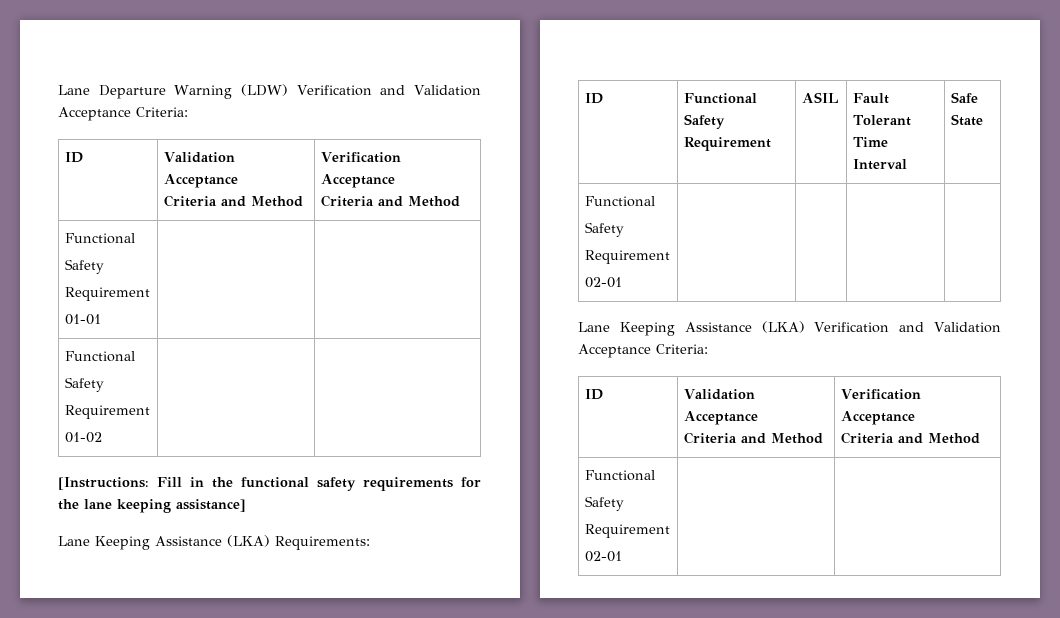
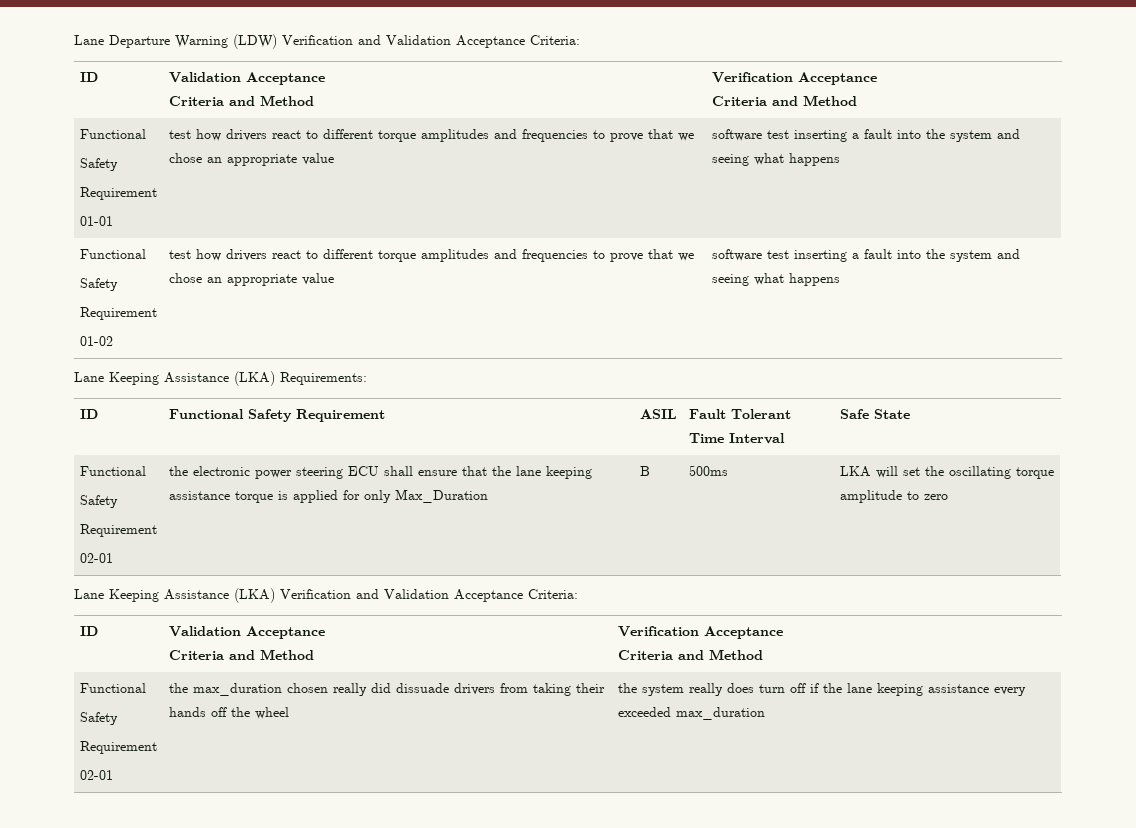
[64,351,135,362] [64,377,104,392] [64,405,150,419] [64,432,102,443] [58,477,481,491] [58,499,246,513] | // Functional // Safety // Requirement // 01-02 | | // [Instructions: Fill in the functional safety requirements for the lane keeping assistance] -> [168,129,694,142] [168,153,334,166] [711,129,1020,142] [711,153,840,166] [79,249,146,259] [79,278,118,291] [79,307,157,320] [79,336,113,346] [168,249,694,262] [168,273,334,286] [711,249,1020,262] [711,273,840,286] test how drivers react to different torque amplitudes and frequencies to prove that we chose an appropriate value | software test inserting a fault into the system and seeing what happens // Functional // Safety // Requirement // 01-02 | test how drivers react to different torque amplitudes and frequencies to prove that we chose an appropriate value | software test inserting a fault into the system and seeing what happens
(622, 282) | | | -> [168,466,592,479] [168,489,488,503] [639,466,650,476] [688,465,728,476] [839,466,1054,479] [839,490,948,503] the electronic power steering ECU shall ensure that the lane keeping assistance torque is applied for only Max_Duration | B | 500ms | LKA will set the oscillating torque amplitude to zero
(622, 556) | -> [168,683,605,696] [168,707,289,719] [617,683,1026,696] [617,707,765,720] the max_duration chosen really did dissuade drivers from taking their hands off the wheel | the system really does turn off if the lane keeping assistance every exceeded max_duration

